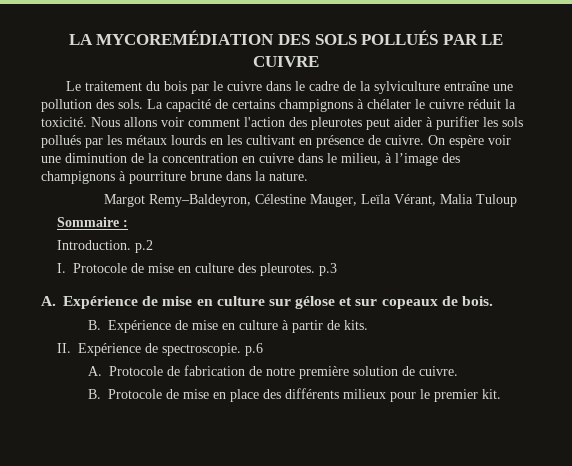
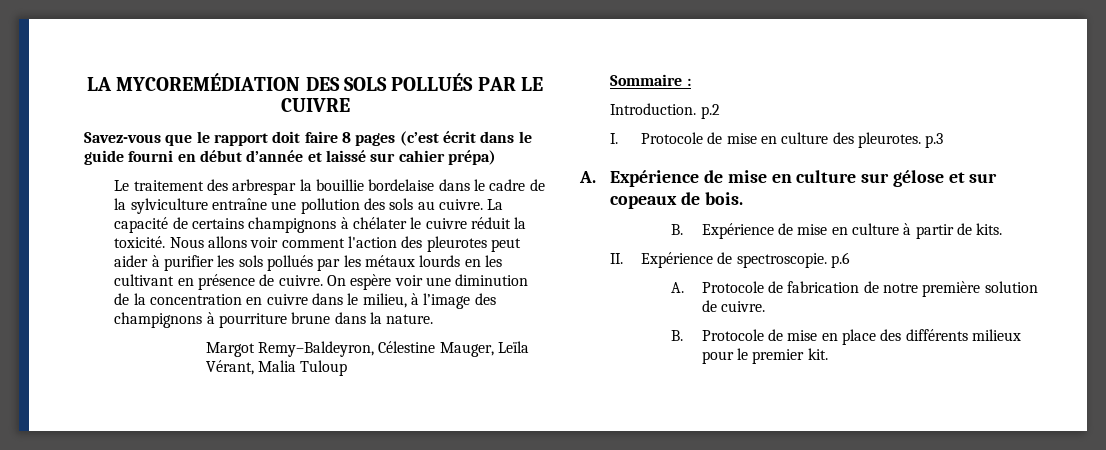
[66,81,263,94] Le traitement du bois par le cuivre -> [84,131,532,146] [84,150,496,165] [114,179,435,195] Savez-vous que le rapport doit faire 8 pages (c’est écrit dans le guide fourni en début d’année et laissé sur cahier prépa) // Le traitement des arbrespar la bouillie bordelaise
[118,99,143,109] sols. -> [389,198,484,210] sols au cuivre.

